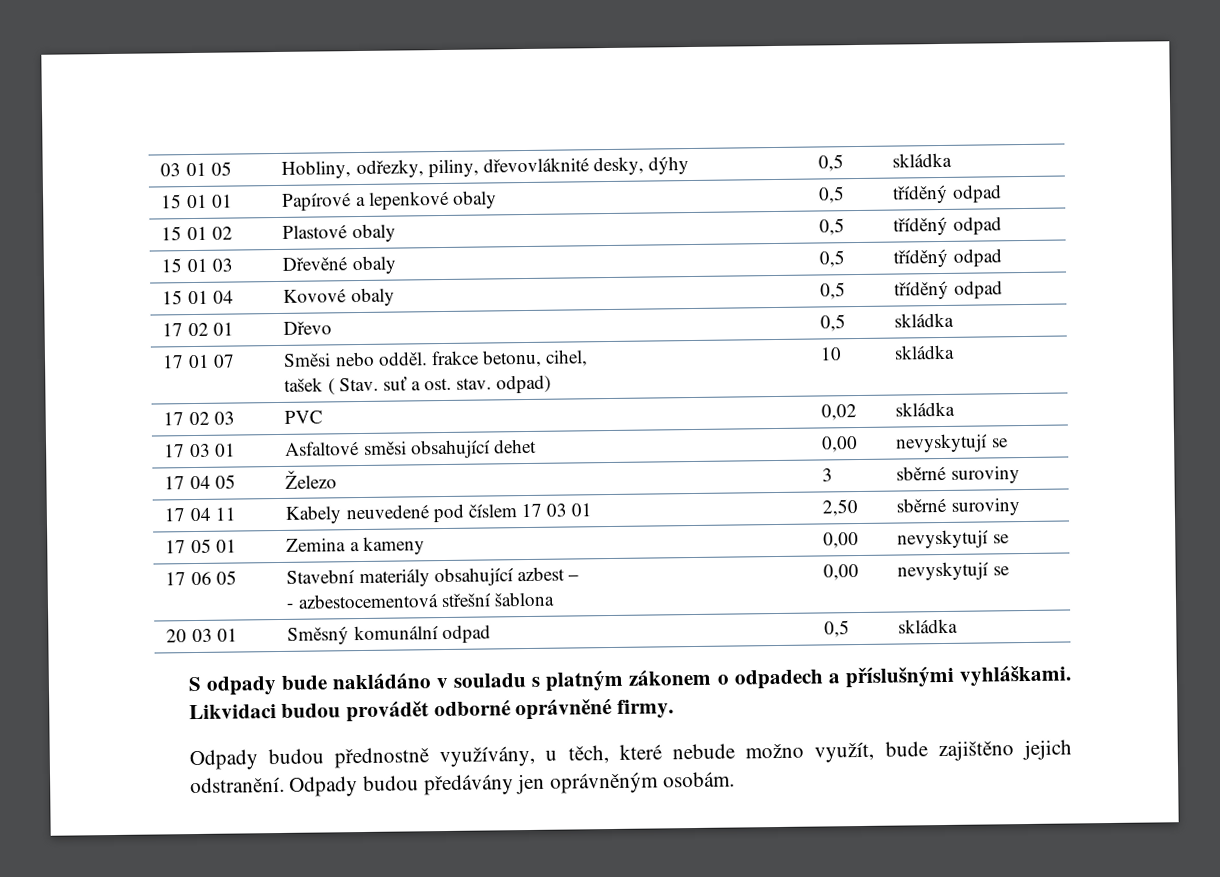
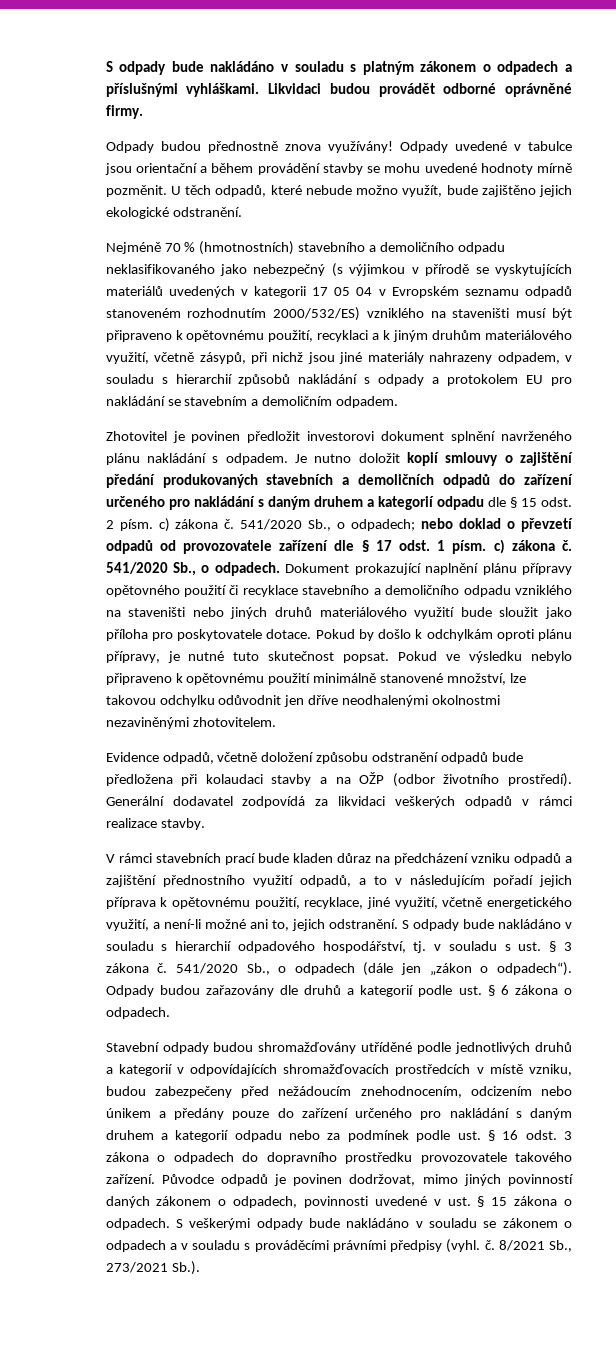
[160,161,232,177] [281,156,690,179] [818,154,845,172] [892,152,953,168] [161,194,233,209] [282,190,497,211] [818,186,846,204] [892,184,1002,204] [161,226,233,241] [282,223,396,243] [819,218,846,236] [893,216,1002,236] [161,258,233,273] [282,255,396,275] [819,250,846,268] [893,248,1002,268] [162,290,234,305] [283,287,395,307] [820,282,847,300] [894,280,1003,300] [162,322,234,337] [283,321,333,335] [820,314,847,332] [894,312,955,328] [162,354,235,369] [283,349,589,368] [284,374,552,396] [820,347,843,361] [894,344,956,360] [163,411,235,426] [284,410,324,424] [821,404,858,421] [895,401,956,417] [164,443,236,458] [285,438,537,459] [821,436,859,453] [895,433,1009,453] [164,474,236,490] [285,470,338,489] [822,468,834,482] [896,465,1020,484] [164,507,236,522] [285,503,593,524] [822,499,859,517] [896,497,1020,516] [165,538,237,554] [286,536,425,555] [823,532,860,549] [897,529,1010,549] [165,570,237,586] [286,566,579,588] [286,591,555,609] [823,564,860,581] [897,561,1010,581] [166,628,238,643] [287,624,491,645] [824,620,851,638] [898,618,959,634] 03 01 05 | Hobliny, odřezky, piliny, dřevovláknité desky, dýhy | 0,5 | skládka // 15 01 01 | Papírové a lepenkové obaly | 0,5 | tříděný odpad // 15 01 02 | Plastové obaly | 0,5 | tříděný odpad // 15 01 03 | Dřevěné obaly | 0,5 | tříděný odpad // 15 01 04 | Kovové obaly | 0,5 | tříděný odpad // 17 02 01 | Dřevo | 0,5 | skládka // 17 01 07 | Směsi nebo odděl. frakce betonu, cihel, // tašek ( Stav. suť a ost. stav. odpad) | 10 | skládka // 17 02 03 | PVC | 0,02 | skládka // 17 03 01 | Asfaltové směsi obsahující dehet | 0,00 | nevyskytují se // 17 04 05 | Železo | 3 | sběrné suroviny // 17 04 11 | Kabely neuvedené pod číslem 17 03 01 | 2,50 | sběrné suroviny // 17 05 01 | Zemina a kameny | 0,00 | nevyskytují se // 17 06 05 | Stavební materiály obsahující azbest – // - azbestocementová střešní šablona | 0,00 | nevyskytují se // 20 03 01 | Směsný komunální odpad | 0,5 | skládka // -> (105, 66) none
[439,745,609,768] využívány, u těch, -> [284,141,573,153] [104,163,572,175] [105,185,267,197] znova využívány! Odpady uvedené v tabulce jsou orientační a během provádění stavby se mohu uvedené hodnoty mírně pozměnit. U těch odpadů,
[189,771,735,797] odstranění. Odpady budou předávány jen oprávněným osobám. -> [105,207,242,219] [105,241,506,255] [105,263,573,277] [105,286,573,298] [105,307,572,321] [105,330,572,342] [105,352,572,364] [105,374,572,386] [105,396,399,408] [105,431,572,443] [105,452,574,466] [105,474,573,488] [105,496,572,510] [105,518,573,532] [105,539,572,554] [105,562,573,576] [105,585,573,597] [105,607,572,619] [105,629,572,641] [105,651,572,663] [105,673,527,685] [105,695,501,707] [105,717,276,729] [105,752,524,764] [105,772,572,787] [105,796,572,808] [105,818,205,830] [105,853,573,865] [105,875,572,887] [105,897,573,909] [105,919,572,931] [105,941,572,953] [105,962,573,976] [105,985,573,997] [105,1007,170,1019] [105,1042,572,1054] [105,1064,573,1076] [105,1086,572,1098] [105,1108,572,1120] [105,1130,572,1142] [105,1152,572,1164] [105,1174,574,1186] [105,1196,573,1208] [105,1218,573,1230] [105,1239,572,1253] [105,1261,200,1275] ekologické odstranění. // Nejméně 70 % (hmotnostních) stavebního a demoličního odpadu neklasifikovaného jako nebezpečný (s výjimkou v přírodě se vyskytujících materiálů uvedených v kategorii 17 05 04 v Evropském seznamu odpadů stanoveném rozhodnutím 2000/532/ES) vzniklého na staveništi musí být připraveno k opětovnému použití, recyklaci a k jiným druhům materiálového využití, včetně zásypů, při nichž jsou jiné materiály nahrazeny odpadem, v souladu s hierarchií způsobů nakládání s odpady a protokolem EU pro nakládání se stavebním a demoličním odpadem. // Zhotovitel je povinen předložit investorovi dokument splnění navrženého plánu nakládání s odpadem. Je nutno doložit kopií smlouvy o zajištění předání produkovaných stavebních a demoličních odpadů do zařízení určeného pro nakládání s daným druhem a kategorií odpadu dle § 15 odst. 2 písm. c) zákona č. 541/2020 Sb., o odpadech; nebo doklad o převzetí odpadů od provozovatele zařízení dle § 17 odst. 1 písm. c) zákona č. 541/2020 Sb., o odpadech. Dokument prokazující naplnění plánu přípravy opětovného použití či recyklace stavebního a demoličního odpadu vzniklého na staveništi nebo jiných druhů materiálového využití bude sloužit jako příloha pro poskytovatele dotace. Pokud by došlo k odchylkám oproti plánu přípravy, je nutné tuto skutečnost popsat. Pokud ve výsledku nebylo připraveno k opětovnému použití minimálně stanovené množství, lze takovou odchylku odůvodnit jen dříve neodhalenými okolnostmi nezaviněnými zhotovitelem. // Evidence odpadů, včetně doložení způsobu odstranění odpadů bude předložena při kolaudaci stavby a na OŽP (odbor životního prostředí). Generální dodavatel zodpovídá za likvidaci veškerých odpadů v rámci realizace stavby. // V rámci stavebních prací bude kladen důraz na předcházení vzniku odpadů a zajištění přednostního využití odpadů, a to v následujícím pořadí jejich příprava k opětovnému použití, recyklace, jiné využití, včetně energetického využití, a není-li možné ani to, jejich odstranění. S odpady bude nakládáno v souladu s hierarchií odpadového hospodářství, tj. v souladu s ust. § 3 zákona č. 541/2020 Sb., o odpadech (dále jen „zákon o odpadech“). Odpady budou zařazovány dle druhů a kategorií podle ust. § 6 zákona o odpadech. // Stavební odpady budou shromažďovány utříděné podle jednotlivých druhů a kategorií v odpovídajících shromažďovacích prostředcích v místě vzniku, budou zabezpečeny před nežádoucím znehodnocením, odcizením nebo únikem a předány pouze do zařízení určeného pro nakládání s daným druhem a kategorií odpadu nebo za podmínek podle ust. § 16 odst. 3 zákona o odpadech do dopravního prostředku provozovatele takového zařízení. Původce odpadů je povinen dodržovat, mimo jiných povinností daných zákonem o odpadech, povinnosti uvedené v ust. § 15 zákona o odpadech. S veškerými odpady bude nakládáno v souladu se zákonem o odpadech a v souladu s prováděcími právními předpisy (vyhl. č. 8/2021 Sb., 273/2021 Sb.).

